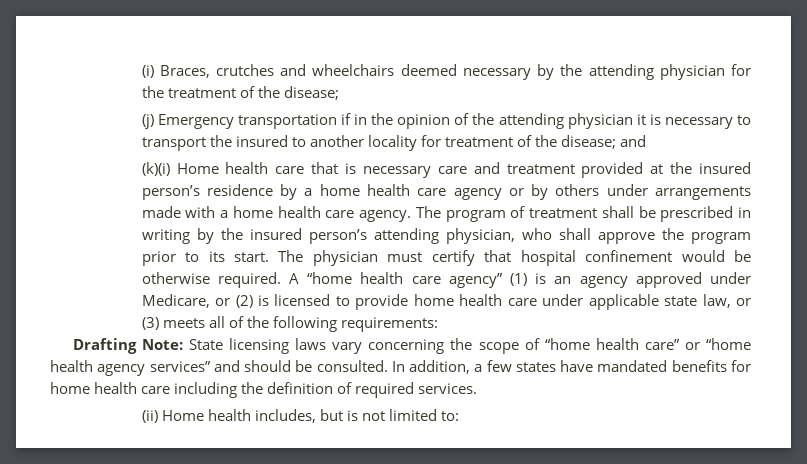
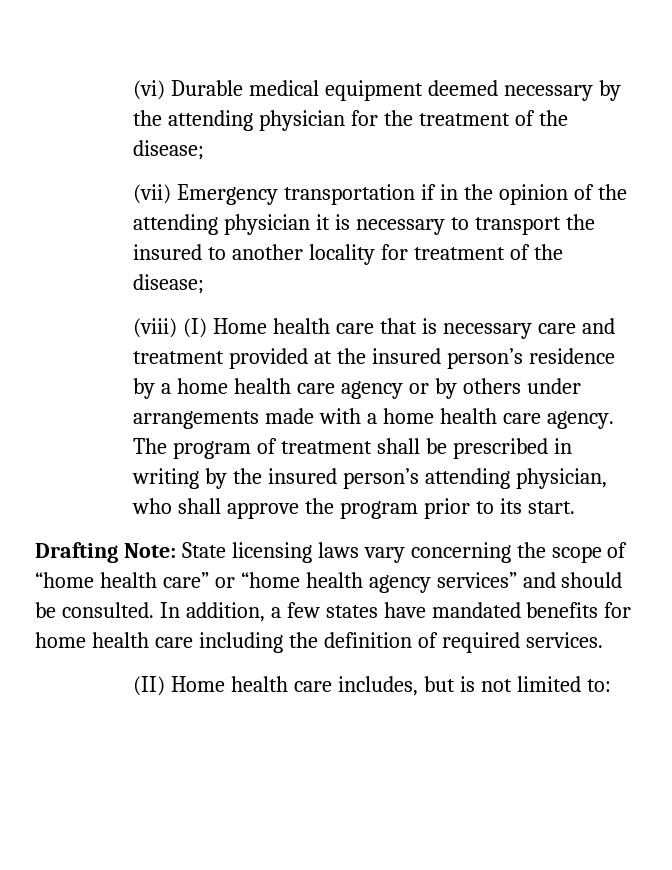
[141,64,395,78] (i) Braces, crutches and wheelchairs -> [133,80,424,101] (vi) Durable medical equipment
[141,114,154,129] (j) -> [133,184,172,204] (vii)
[620,135,647,147] [141,162,170,176] and // (k)(i) -> [133,318,208,338] // (viii) (I)
[278,250,751,266] [141,272,751,288] [141,294,752,310] [141,316,438,332] The physician must certify that hospital confinement would be otherwise required. A “home health care agency” (1) is an agency approved under Medicare, or (2) is licensed to provide home health care under applicable state law, or (3) meets all of the following requirements: -> (575, 507) none
[141,409,251,423] (ii) Home health -> [133,676,333,696] (II) Home health care

